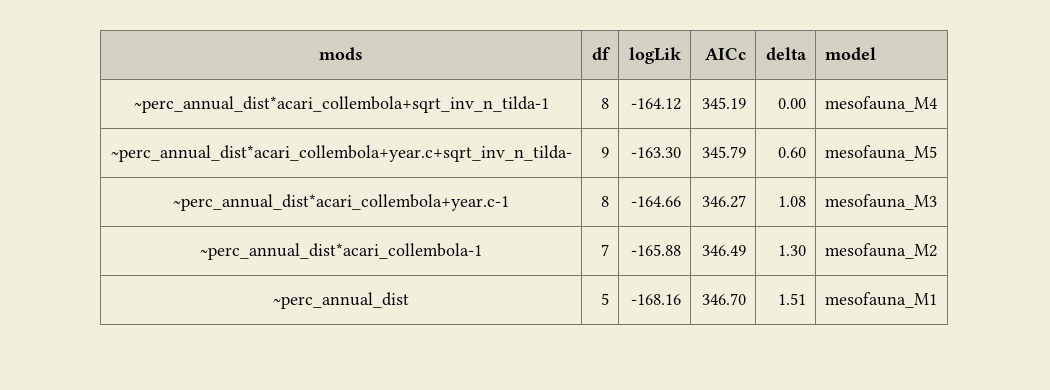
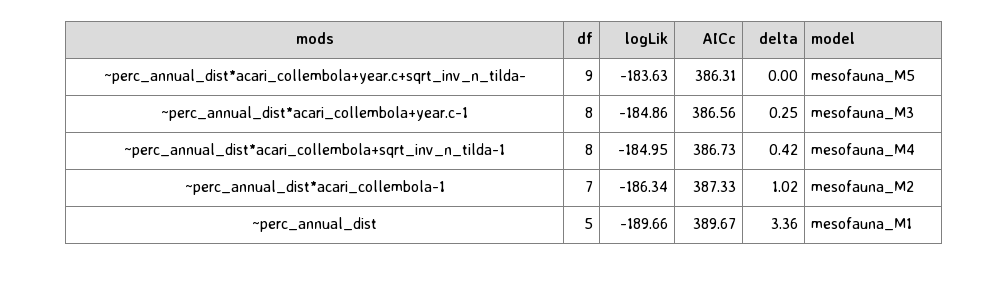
[133,96,549,113] [601,98,610,109] [631,98,682,110] [702,97,747,109] [778,98,807,109] [824,96,937,112] // ~perc_annual_dist*acari_collembola+sqrt_inv_n_tilda-1 | 8 | -164.12 | 345.19 | 0.00 | mesofauna_M4 -> (856, 38) none
[631,147,682,158] [702,146,747,158] [778,147,807,158] -163.30 | 345.79 | 0.60 -> [619,70,668,81] [694,70,736,81] [767,70,798,81] -183.63 | 386.31 | 0.00
[631,196,682,207] [702,195,747,208] [778,196,807,207] [824,194,937,210] -164.66 | 346.27 | 1.08 | mesofauna_M3 -> [618,107,668,118] [691,107,736,118] [768,107,798,118] [811,106,915,120] [124,143,505,158] [584,144,593,155] [617,144,668,155] [692,144,736,155] [768,144,798,155] [811,143,916,157] -184.86 | 386.56 | 0.25 | mesofauna_M3 // ~perc_annual_dist*acari_collembola+sqrt_inv_n_tilda-1 | 8 | -184.95 | 386.73 | 0.42 | mesofauna_M4
[631,244,682,256] [702,245,747,256] [778,245,807,256] -165.88 | 346.49 | 1.30 -> [618,181,668,192] [692,181,736,192] [771,181,798,192] -186.34 | 387.33 | 1.02
[631,294,682,305] [702,293,747,305] [778,293,807,305] -168.16 | 346.70 | 1.51 -> [619,218,668,229] [692,218,736,229] [770,218,798,229] -189.66 | 389.67 | 3.36

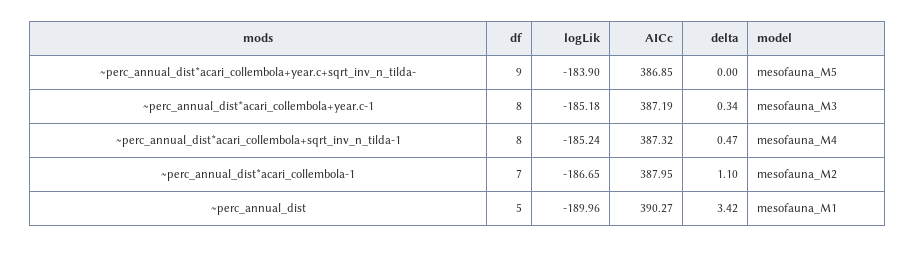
[619,70,668,81] [694,70,736,81] -183.63 | 386.31 -> [563,68,601,76] [640,67,674,76] -183.90 | 386.85
[618,107,668,118] [691,107,736,118] [768,107,798,118] -184.86 | 386.56 | 0.25 -> [563,101,601,110] [640,101,674,110] [717,102,739,110] -185.18 | 387.19 | 0.34
[617,144,668,155] [692,144,736,155] [768,144,798,155] -184.95 | 386.73 | 0.42 -> [563,135,601,145] [640,135,674,145] [717,135,739,144] -185.24 | 387.32 | 0.47
[618,181,668,192] [692,181,736,192] [771,181,798,192] -186.34 | 387.33 | 1.02 -> [563,169,601,178] [640,169,674,178] [717,170,739,178] -186.65 | 387.95 | 1.10
[619,218,668,229] [692,218,736,229] [770,218,798,229] -189.66 | 389.67 | 3.36 -> [563,204,601,212] [640,203,674,213] [717,204,739,213] -189.96 | 390.27 | 3.42

